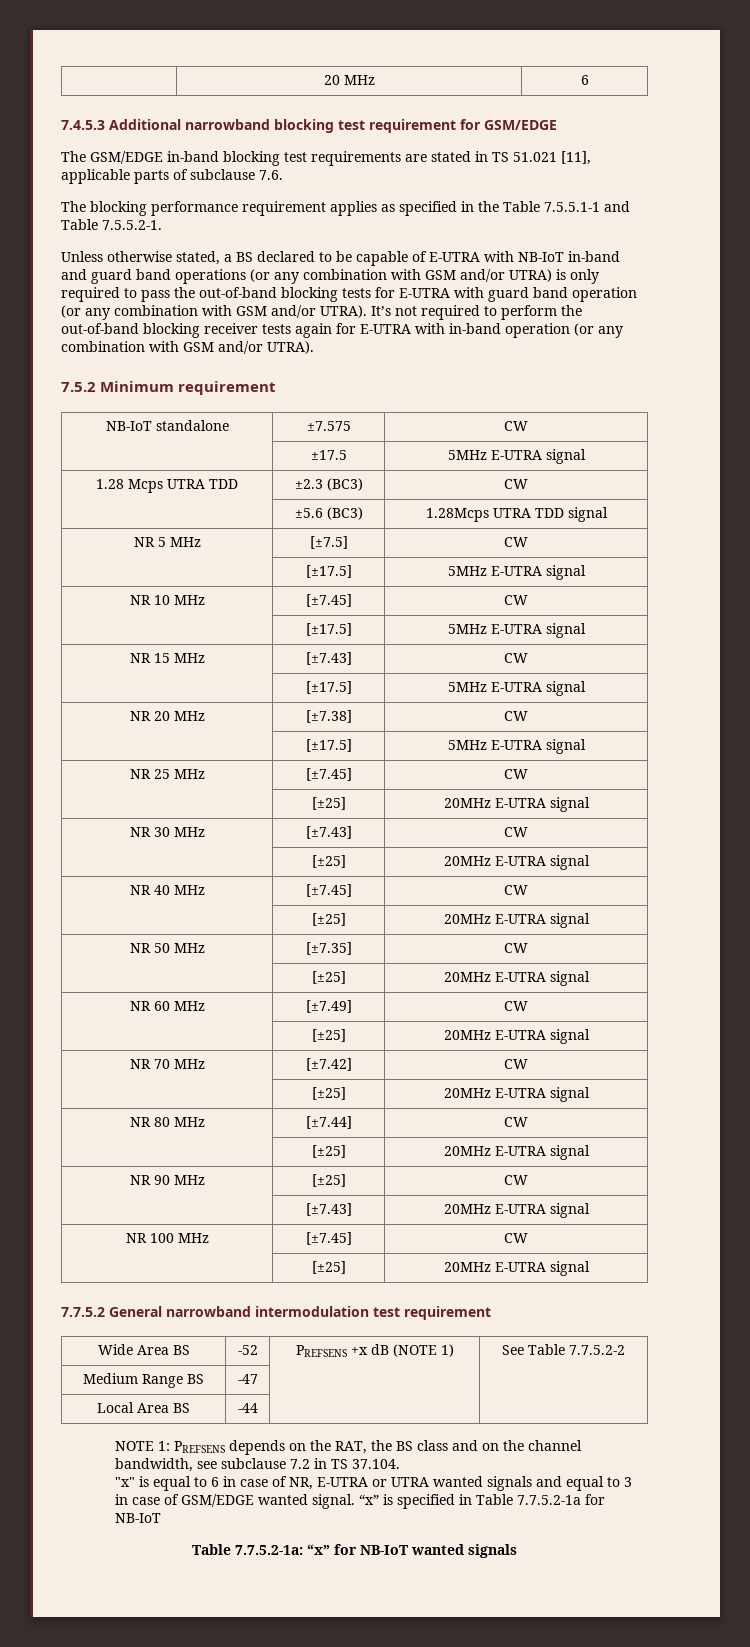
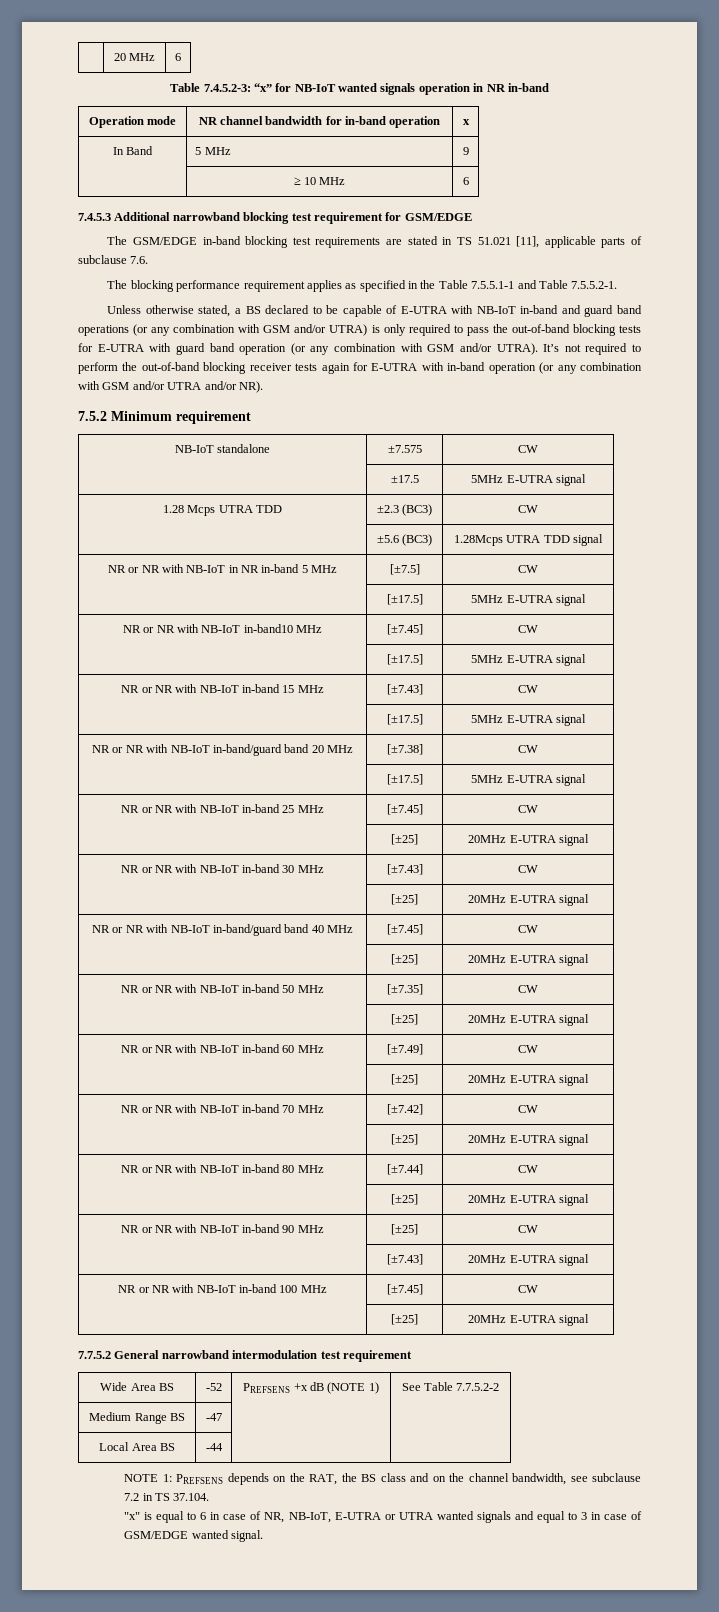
(589, 80) none -> [170,83,549,95] [88,116,177,128] [198,116,441,128] [462,119,470,125] [112,146,154,155] [195,147,231,155] [462,147,469,155] [293,177,346,185] [462,177,469,185] // Table 7.4.5.2-3: “x” for NB-IoT wanted signals operation in NR in-band // Operation mode | NR channel bandwidth for in-band operation | x // In Band | 5 MHz | 9 // | ≥ 10 MHz | 6
[267,341,314,354] UTRA). -> [167,381,263,393] UTRA and/or NR).
(155, 542) none -> [128,564,300,573] or NR with NB-IoT in NR in-band
[153,595,170,605] 10 -> [143,624,293,633] or NR with NB-IoT in-band10
(151, 658) none -> [141,684,281,693] or NR with NB-IoT in-band
(151, 716) none -> [112,744,310,756] or NR with NB-IoT in-band/guard band
(151, 774) none -> [141,804,281,813] or NR with NB-IoT in-band
(151, 832) none -> [141,864,281,873] or NR with NB-IoT in-band
(151, 890) none -> [112,924,310,936] or NR with NB-IoT in-band/guard band
(151, 948) none -> [141,984,281,993] or NR with NB-IoT in-band
(151, 1006) none -> [141,1044,281,1053] or NR with NB-IoT in-band
(151, 1064) none -> [141,1104,281,1113] or NR with NB-IoT in-band
(151, 1122) none -> [141,1164,281,1173] or NR with NB-IoT in-band
(151, 1180) none -> [141,1224,281,1233] or NR with NB-IoT in-band
(147, 1238) none -> [138,1284,278,1293] or NR with NB-IoT in-band
(314, 1483) none -> [288,1512,331,1523] NB-IoT,
[359,1494,606,1509] [115,1513,162,1523] [192,1544,517,1558] “x” is specified in Table 7.7.5.2-1a for NB-IoT // Table 7.7.5.2-1a: “x” for NB-IoT wanted signals -> (263, 1536) none

